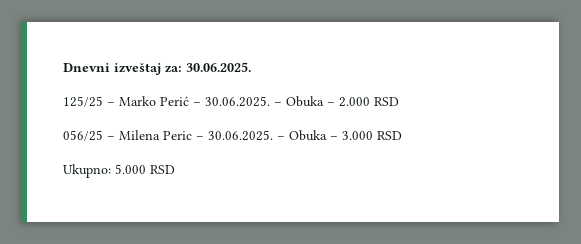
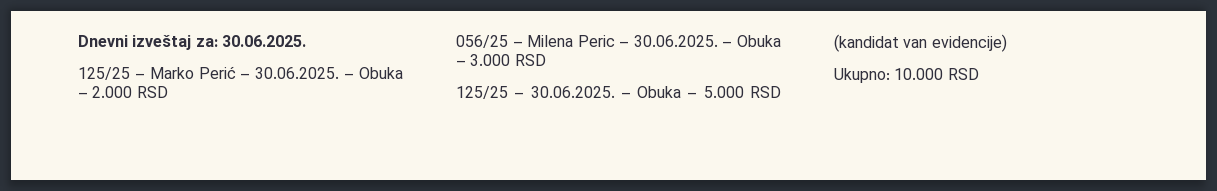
[63,164,147,178] Ukupno: 5.000 -> [456,86,781,99] [834,34,1007,52] [834,68,944,83] 125/25 – 30.06.2025. – Obuka – 5.000 RSD (kandidat van evidencije) // Ukupno: 10.000

